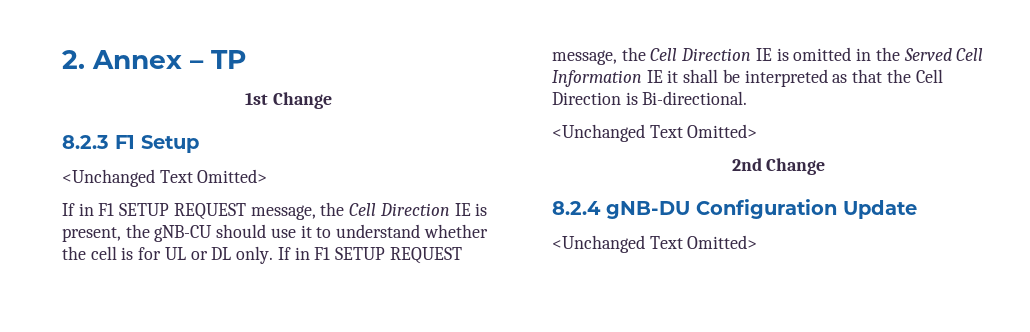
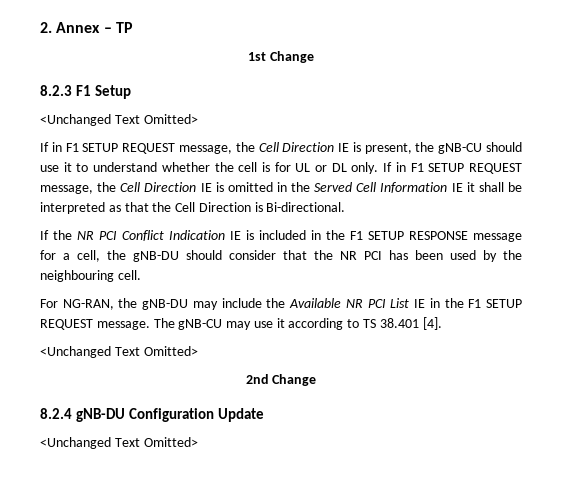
(748, 98) none -> [40,230,522,242] [40,250,522,262] [40,270,141,282] [40,298,522,310] [40,317,442,330] // If the NR PCI Conflict Indication IE is included in the F1 SETUP RESPONSE message for a cell, the gNB-DU should consider that the NR PCI has been used by the neighbouring cell. // For NG-RAN, the gNB-DU may include the Available NR PCI List IE in the F1 SETUP REQUEST message. The gNB-CU may use it according to TS 38.401 [4].

